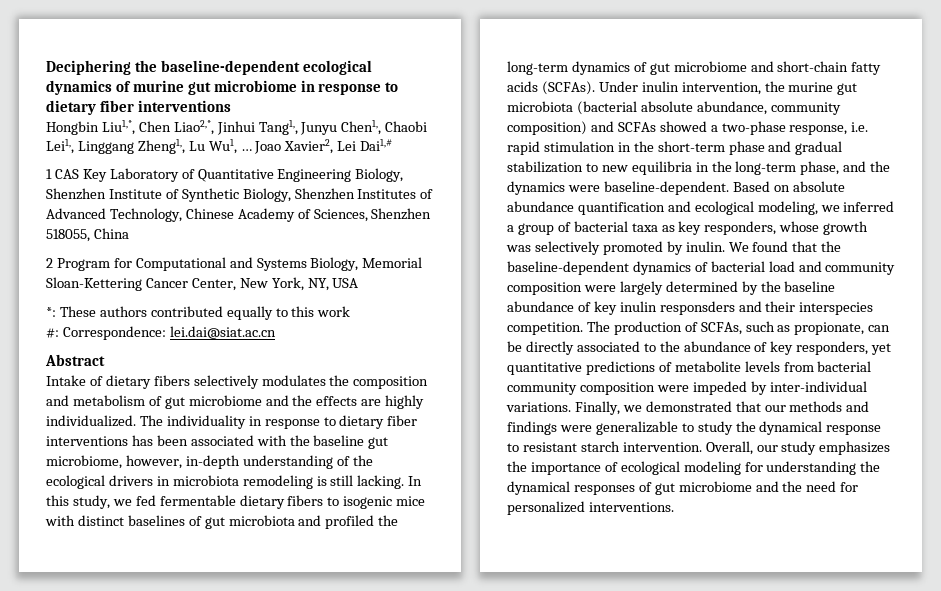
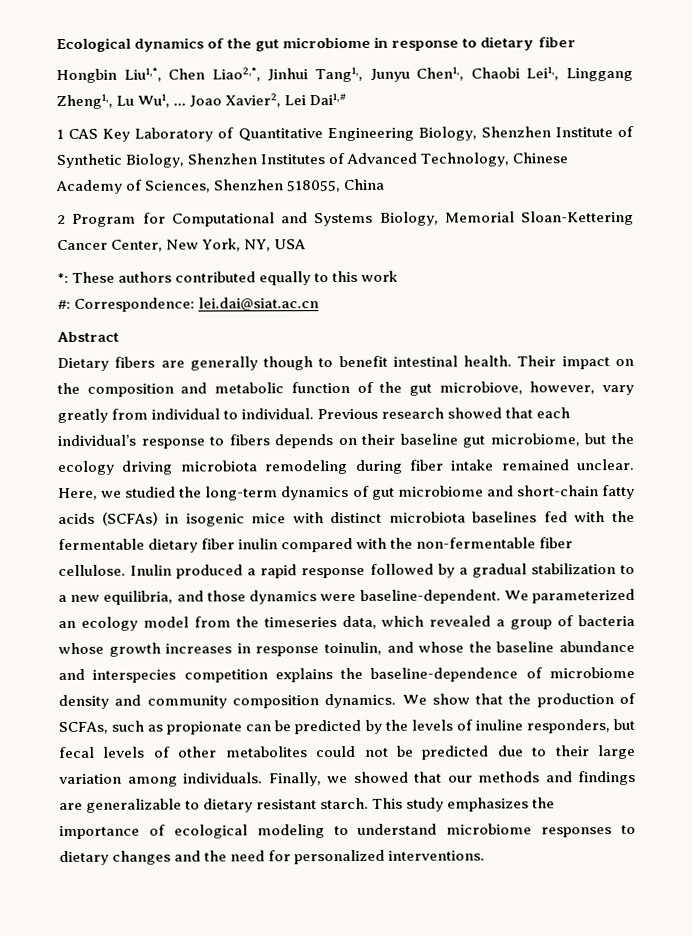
[46,60,372,75] [46,80,184,95] Deciphering the baseline-dependent ecological dynamics of murine -> [56,37,253,53] Ecological dynamics of the
[137,100,231,112] interventions -> (576, 42) none
[46,375,429,389] [46,395,425,409] [46,415,418,429] [46,435,389,449] [46,455,373,469] [46,475,423,489] [46,495,426,509] [45,515,375,529] Intake of dietary fibers selectively modulates the composition and metabolism of gut microbiome and the effects are highly individualized. The individuality in response to dietary fiber interventions has been associated with the baseline gut microbiome, however, in-depth understanding of the ecological drivers in microbiota remodeling is still lacking. In this study, we fed fermentable dietary fibers to isogenic mice with distinct baselines of gut microbiota and profiled -> [57,355,634,372] [57,381,634,397] [57,407,571,424] [57,432,634,449] [57,458,635,476] [58,486,177,501] Dietary fibers are generally though to benefit intestinal health. Their impact on the composition and metabolic function of the gut microbiove, however, vary greatly from individual to individual. Previous research showed that each individual’s response to fibers depends on their baseline gut microbiome, but the ecology driving microbiota remodeling during fiber intake remained unclear. Here, we studied
[541,81,858,95] [507,101,841,115] [507,121,869,135] [507,141,843,155] [507,161,891,175] [507,181,845,195] [507,201,895,215] [507,221,869,235] [506,241,842,255] [507,261,896,275] [507,281,836,295] [507,301,874,315] [507,321,610,335] (SCFAs). Under inulin intervention, the murine gut microbiota (bacterial absolute abundance, community composition) and SCFAs showed a two-phase response, i.e. rapid stimulation in the short-term phase and gradual stabilization to new equilibria in the long-term phase, and the dynamics were baseline-dependent. Based on absolute abundance quantification and ecological modeling, we inferred a group of bacterial taxa as key responders, whose growth was selectively promoted by inulin. We found that the baseline-dependent dynamics of bacterial load and community composition were largely determined by the baseline abundance of key inulin responsders and their interspecies competition. The -> [101,510,635,527] [58,537,574,553] [58,563,636,579] [58,588,635,605] [58,614,635,631] [58,640,636,657] [58,666,635,683] [58,693,532,710] (SCFAs) in isogenic mice with distinct microbiota baselines fed with the fermentable dietary fiber inulin compared with the non-fermentable fiber cellulose. Inulin produced a rapid response followed by a gradual stabilization to a new equilibria, and those dynamics were baseline-dependent. We parameterized an ecology model from the timeseries data, which revealed a group of bacteria whose growth increases in response toinulin, and whose the baseline abundance and interspecies competition explains the baseline-dependence of microbiome density and community composition dynamics. We show that the
[794,322,865,335] propionate, -> [166,721,243,735] propionate
[525,341,892,355] [507,361,872,375] [507,381,867,395] [506,402,571,412] directly associated to the abundance of key responders, yet quantitative predictions of metabolite levels from bacterial community composition were impeded by inter-individual variations. -> [294,718,636,735] [58,744,637,760] [59,772,263,787] predicted by the levels of inuline responders, but fecal levels of other metabolites could not be predicted due to their large variation among individuals.
[645,401,732,412] demonstrated -> [353,771,409,783] showed
[559,425,592,432] were -> [59,802,83,811] are
[697,421,882,435] [507,441,778,455] study the dynamical response to resistant starch intervention. Overall, our -> [203,797,404,813] dietary resistant starch. This
[744,461,881,475] [507,481,752,495] for understanding the dynamical responses of gut microbiome -> [333,823,636,838] [59,850,172,866] to understand microbiome responses to dietary changes

